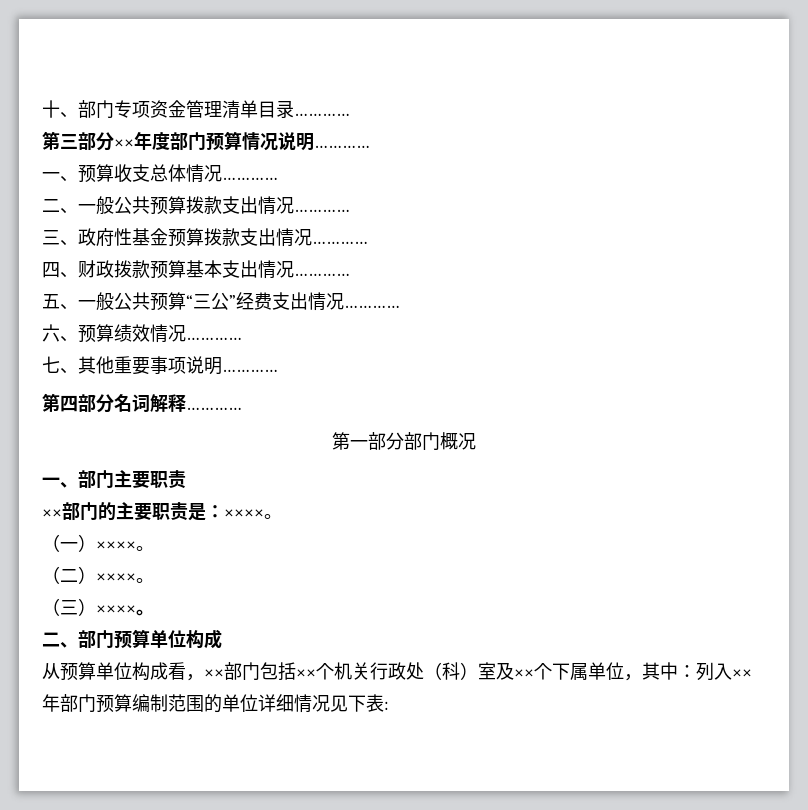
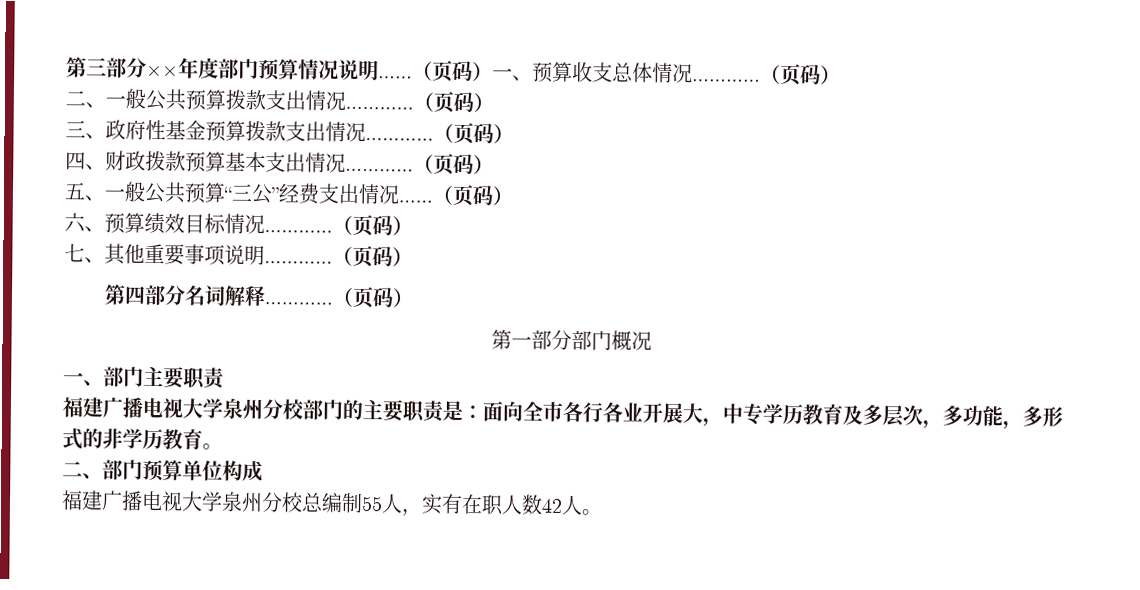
[42,100,350,119] 十、部门专项资金管理清单目录………… // -> (66, 67) none
[314,145,370,148] ………… // -> [378,60,493,82] ……（页码）
(278, 178) none -> [760,64,841,86] （页码）
(350, 210) none -> [413,91,494,113] （页码）
(368, 242) none -> [433,122,514,145] （页码）
(350, 274) none -> [413,153,494,175] （页码）
[344,305,400,308] ………… -> [398,184,514,207] ……（页码）
[150,324,242,343] 情况………… -> [184,213,413,237] 目标情况…………（页码）
(278, 370) none -> [332,245,413,268] （页码）
(242, 408) none -> [332,286,415,309] （页码）
[42,509,62,518] ×× -> [62,397,304,420] 福建广播电视大学泉州分校
[224,509,282,519] [42,534,154,552] [42,566,154,584] [42,598,136,616] ××××。 // （一）××××。 // （二）××××。 // （三）×××× -> [482,401,1063,430] [62,428,203,450] 面向全市各行各业开展大，中专学历教育及多层次，多功能，多形式的非学历教育
[42,662,752,681] [42,694,389,713] 从预算单位构成看，××部门包括××个机关行政处（科）室及××个下属单位，其中：列入××年部门预算编制范围的单位详细情况见下表: -> [61,490,602,517] 福建广播电视大学泉州分校总编制55人，实有在职人数42人。

